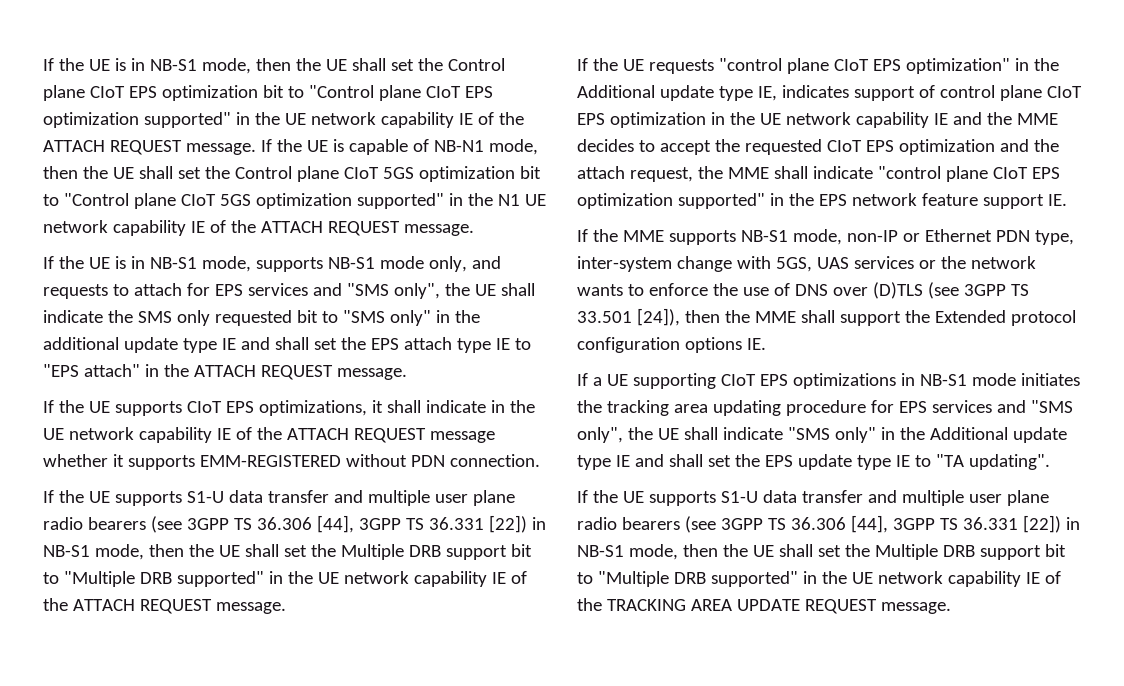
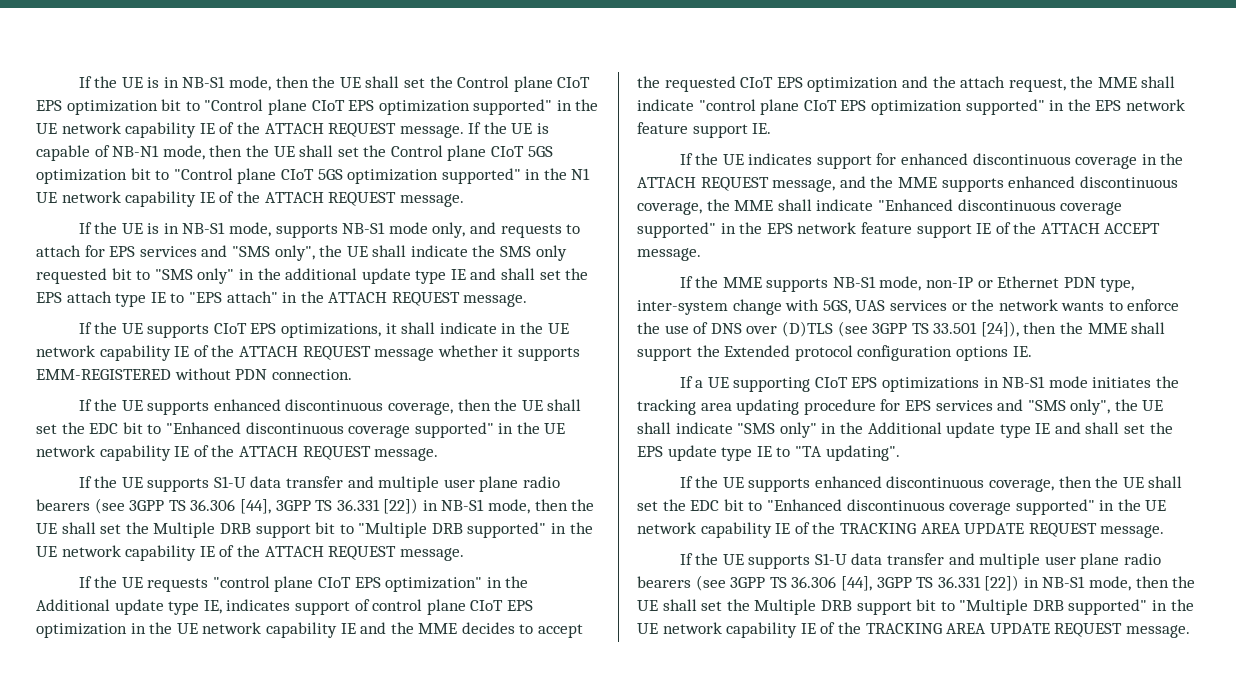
(540, 460) none -> [78,399,582,415] [36,422,566,438] [36,445,439,461] // If the UE supports enhanced discontinuous coverage, then the UE shall set the EDC bit to "Enhanced discontinuous coverage supported" in the UE network capability IE of the ATTACH REQUEST message.
(1067, 200) none -> [679,153,1184,169] [637,176,1178,192] [637,199,1123,215] [637,222,1161,238] [637,248,701,261] // If the UE indicates support for enhanced discontinuous coverage in the ATTACH REQUEST message, and the MME supports enhanced discontinuous coverage, the MME shall indicate "Enhanced discontinuous coverage supported" in the EPS network feature support IE of the ATTACH ACCEPT message.
(1050, 462) none -> [679,476,1183,492] [637,499,1167,515] [637,522,1165,538] // If the UE supports enhanced discontinuous coverage, then the UE shall set the EDC bit to "Enhanced discontinuous coverage supported" in the UE network capability IE of the TRACKING AREA UPDATE REQUEST message.

